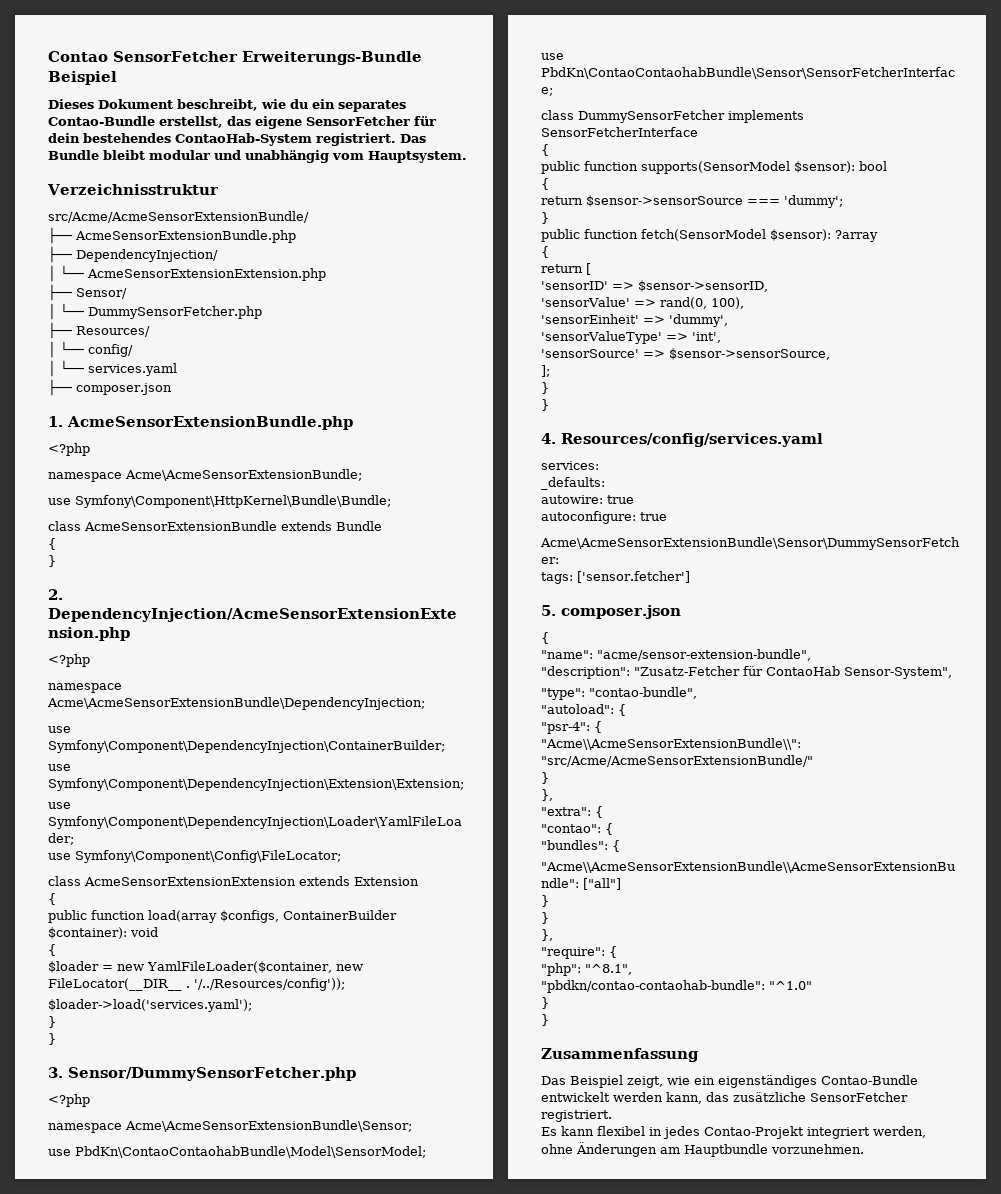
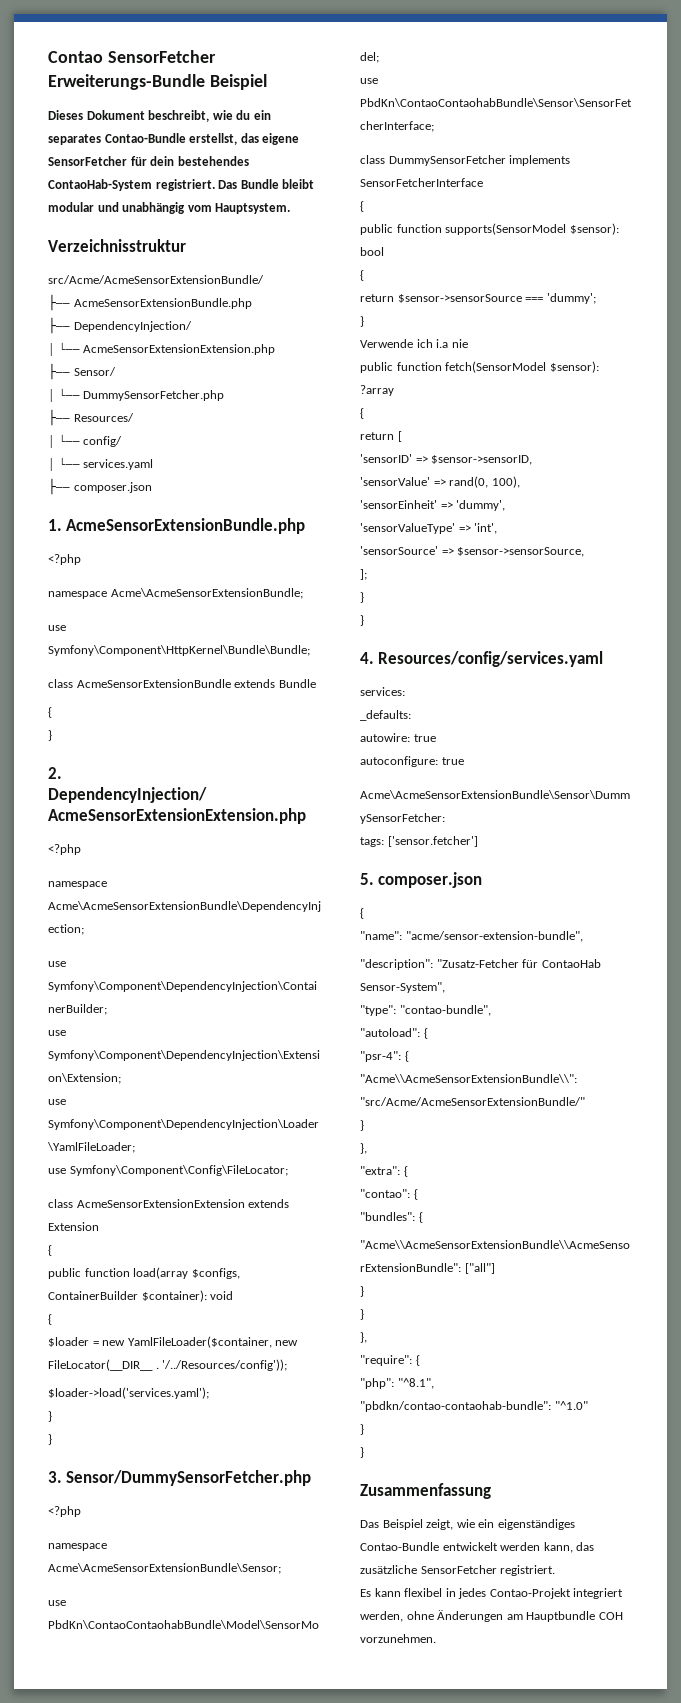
(549, 218) none -> [360,339,468,348] // Verwende ich i.a nie
(768, 1150) none -> [598,1612,623,1620] COH

